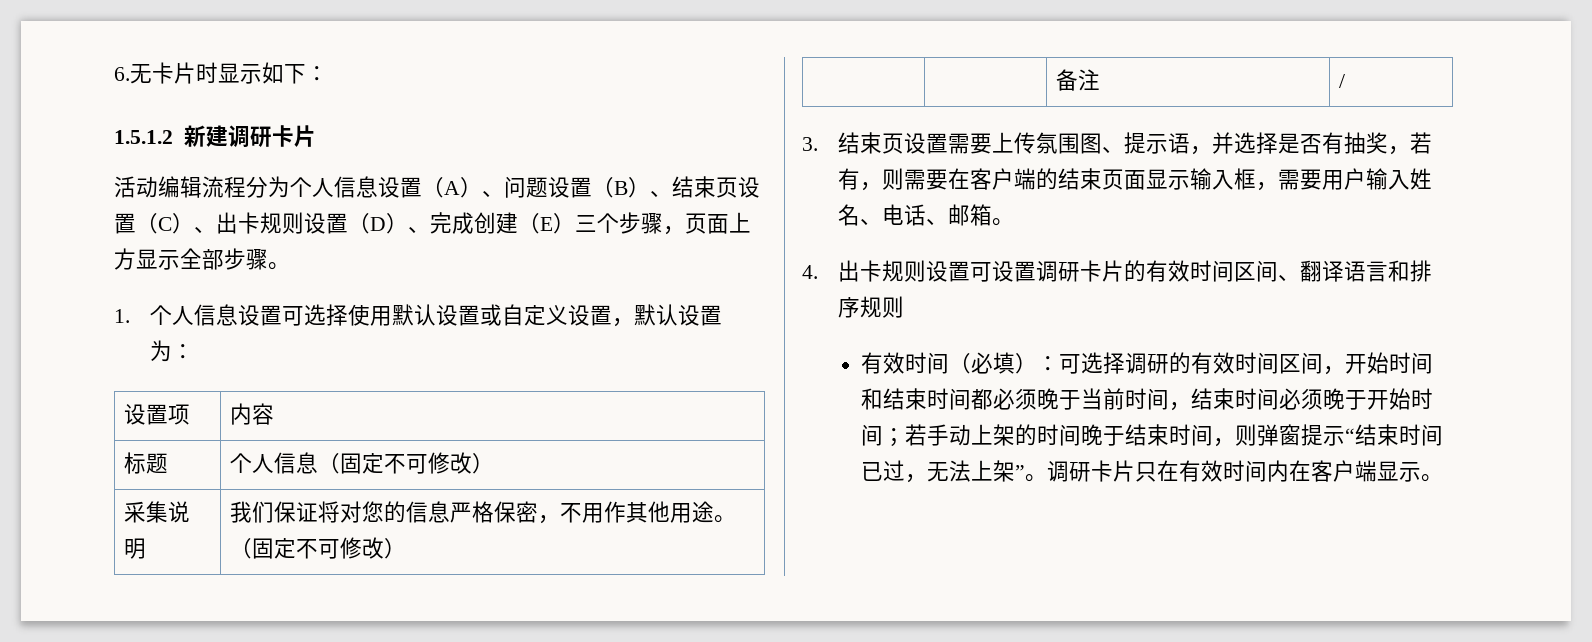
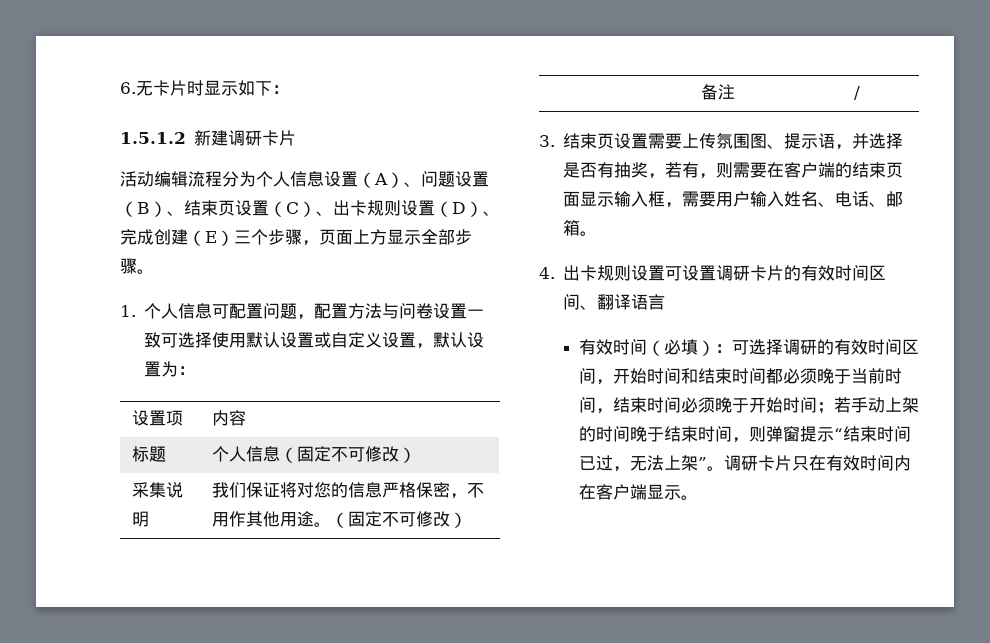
[237,305,282,326] 设置 -> [212,303,485,320] [144,332,162,348] 可配置问题，配置方法与问卷设置一致
[1387,260,1432,282] [837,296,904,318] 和排序规则 -> (666, 302) none

